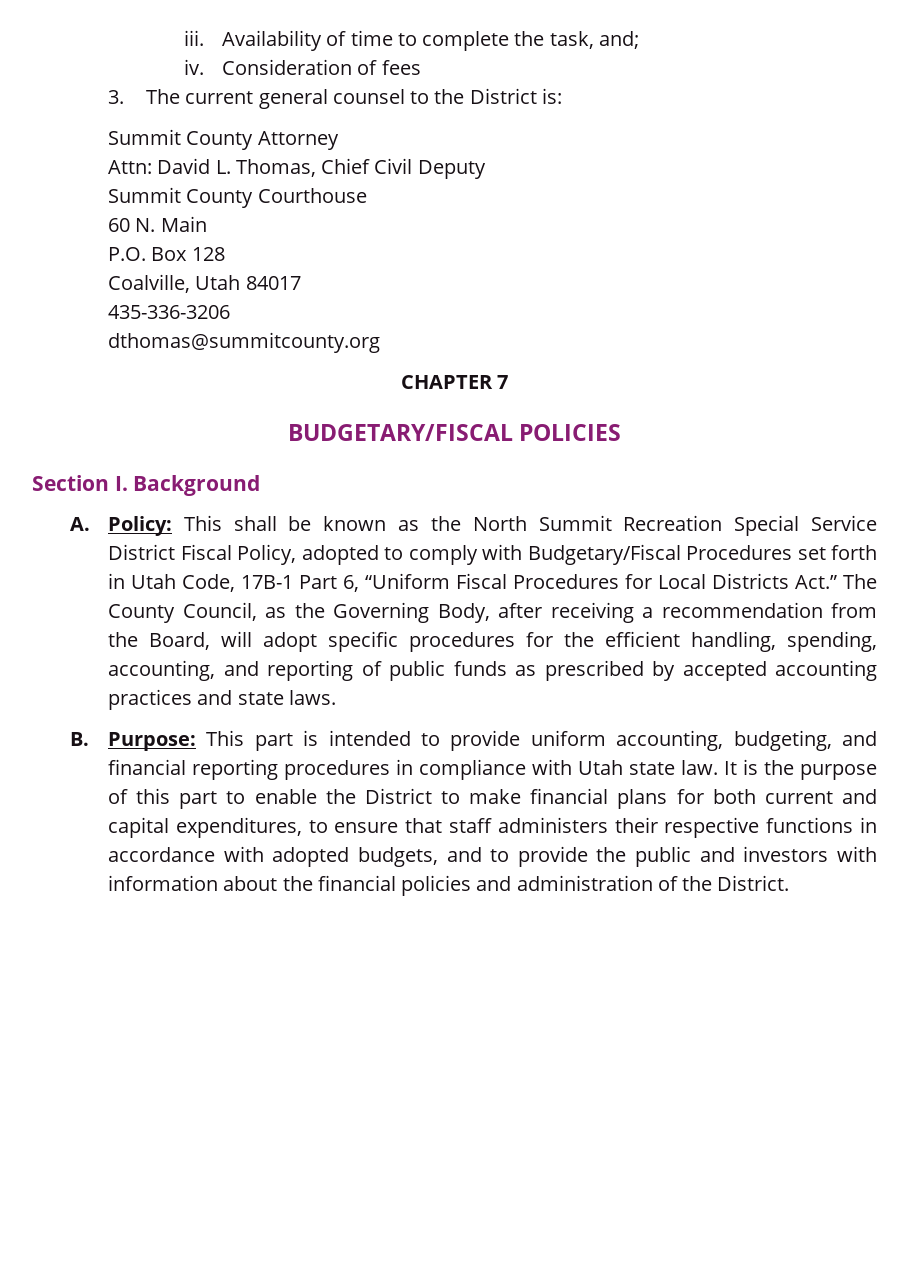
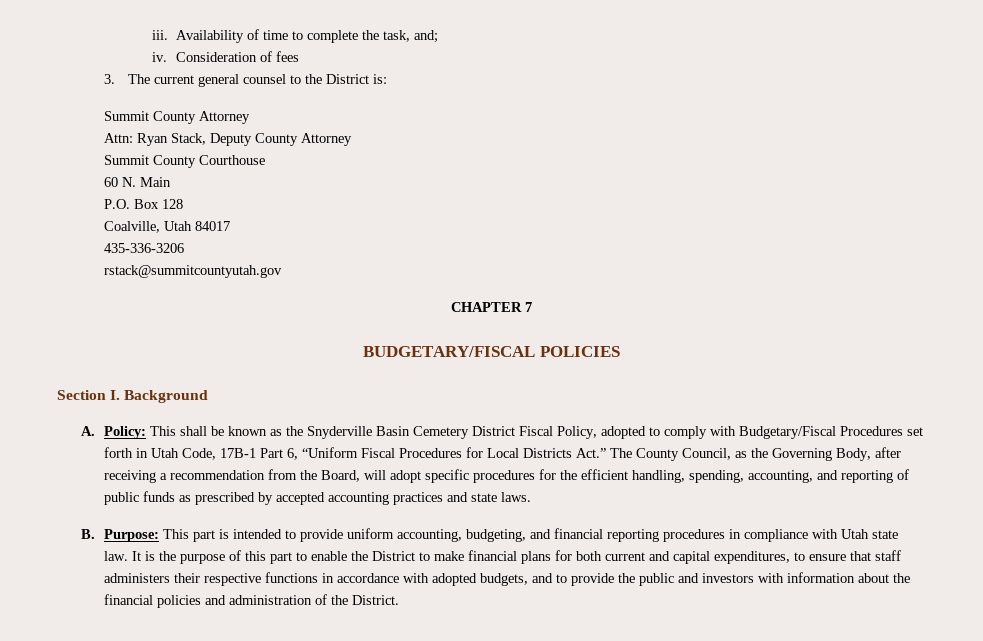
[157,158,413,177] David L. Thomas, Chief Civil -> [137,133,207,146] Ryan Stack,
(486, 169) none -> [255,133,353,146] County Attorney
[108,332,381,353] dthomas@summitcounty.org -> [104,265,283,278] rstack@summitcountyutah.gov
[472,515,877,536] North Summit Recreation Special Service -> [307,426,470,439] Snyderville Basin Cemetery

